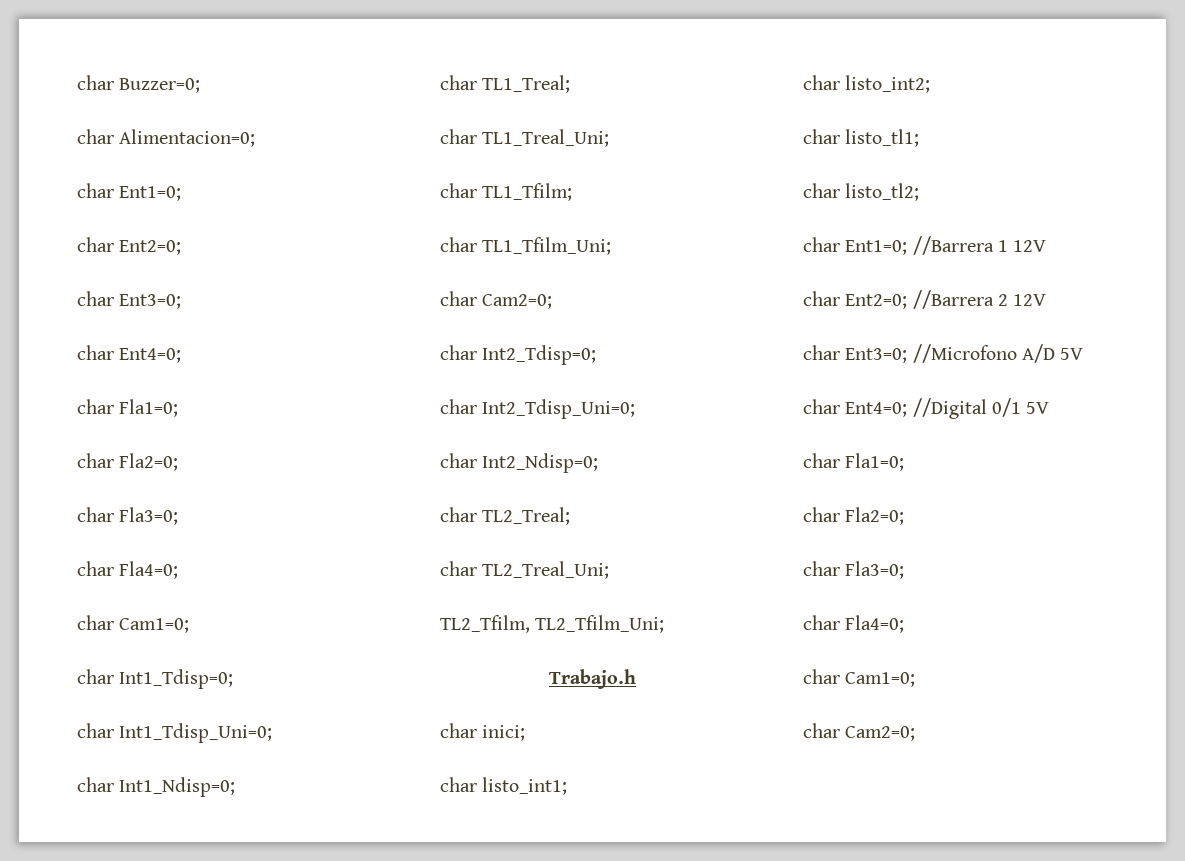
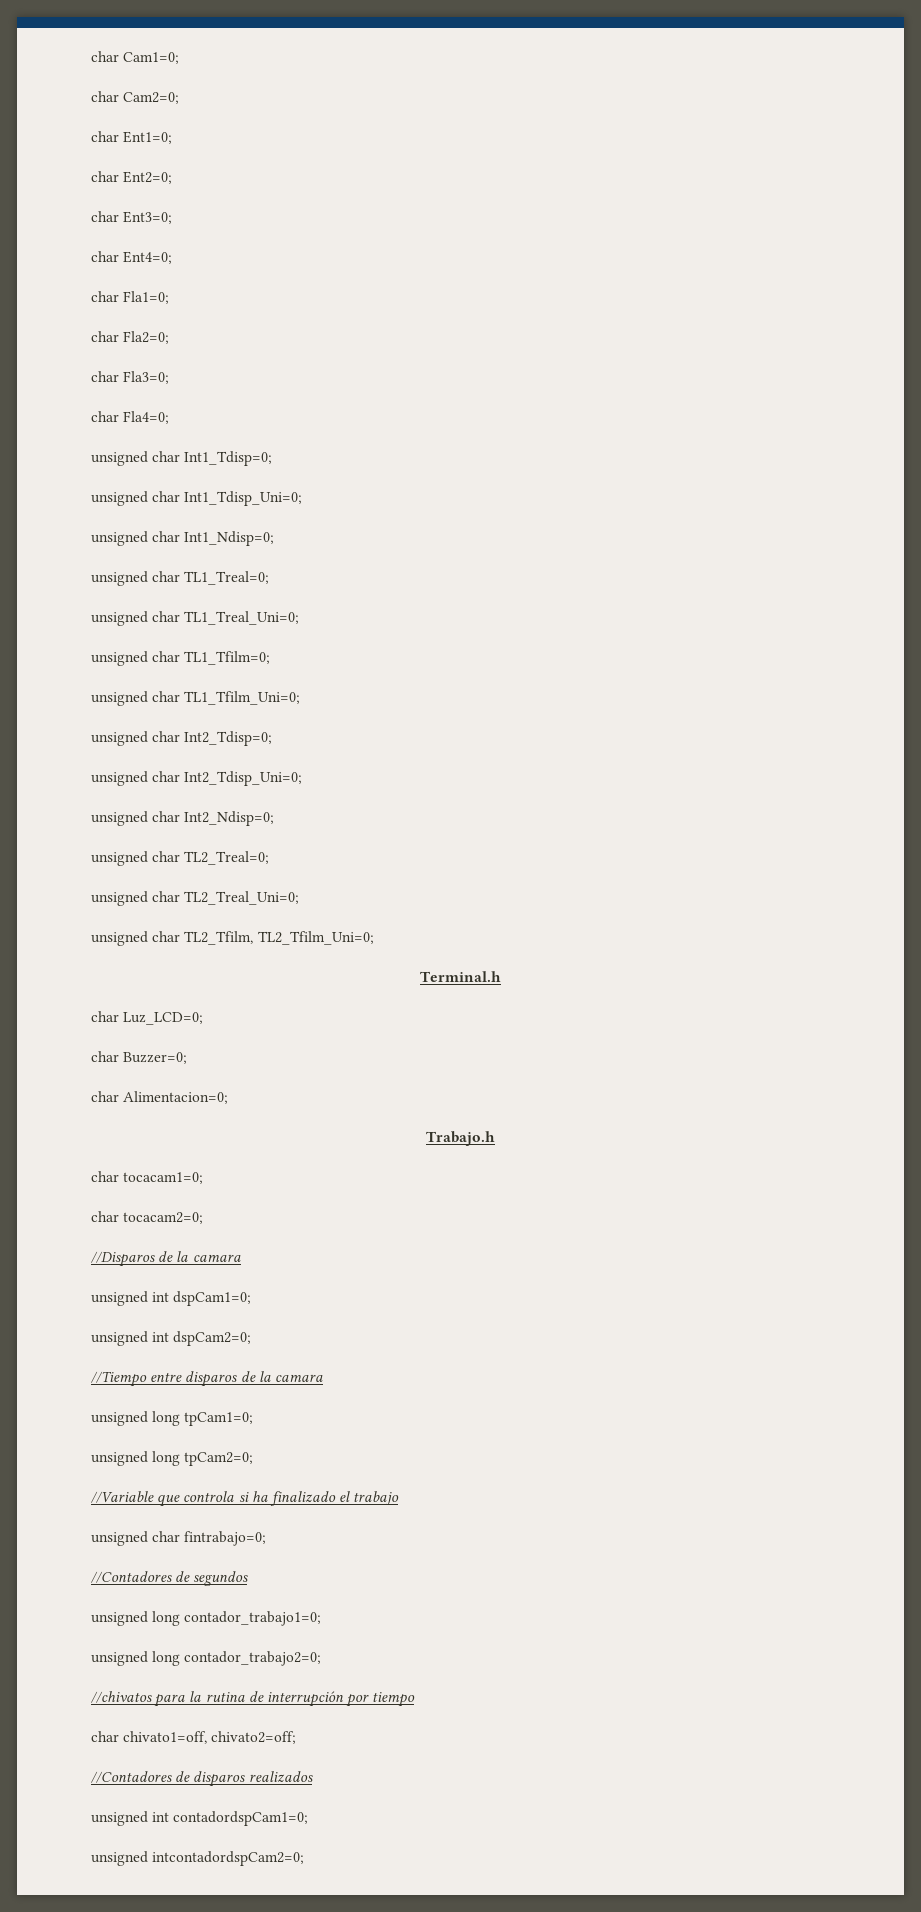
[77,75,201,93] [77,129,256,147] char Buzzer=0; // char Alimentacion=0; -> [91,51,180,64] [91,91,180,104] char Cam1=0; // char Cam2=0;
[77,615,190,633] char Cam1=0; // -> [91,451,148,466] unsigned
(234, 679) none -> [91,491,148,506] unsigned
(273, 733) none -> [91,531,148,546] unsigned
[440,75,571,93] [440,129,610,147] [440,183,573,201] [440,237,612,255] [440,291,553,309] char TL1_Treal; // char TL1_Treal_Uni; // char TL1_Tfilm; // char TL1_Tfilm_Uni; // char Cam2=0; // -> [91,571,270,586] [91,611,300,626] [91,651,271,666] [91,691,301,706] [91,731,148,746] unsigned char TL1_Treal=0; // unsigned char TL1_Treal_Uni=0; // unsigned char TL1_Tfilm=0; // unsigned char TL1_Tfilm_Uni=0; // unsigned
(597, 355) none -> [91,771,148,786] unsigned
(636, 409) none -> [91,811,148,826] unsigned
[440,507,571,525] [440,561,610,579] [440,615,665,633] char TL2_Treal; // char TL2_Treal_Uni; // TL2_Tfilm, TL2_Tfilm_Uni; -> [91,851,270,866] [91,891,300,906] [91,931,374,946] [420,971,501,982] [91,1011,204,1025] [91,1051,188,1064] [91,1091,229,1104] unsigned char TL2_Treal=0; // unsigned char TL2_Treal_Uni=0; // unsigned char TL2_Tfilm, TL2_Tfilm_Uni=0; // Terminal.h // char Luz_LCD=0; // char Buzzer=0; // char Alimentacion=0;
[482,725,526,741] [440,777,568,795] [803,75,931,93] [803,129,920,147] [803,183,920,201] [803,236,1047,255] [803,290,1047,309] [803,344,1084,363] [803,398,1050,419] [803,453,905,471] [803,507,905,525] [803,561,905,579] [803,615,905,633] [803,669,916,687] [803,723,916,741] inici; // char listo_int1; // char listo_int2; // char listo_tl1; // char listo_tl2; // char Ent1=0; //Barrera 1 12V // char Ent2=0; //Barrera 2 12V // char Ent3=0; //Microfono A/D 5V // char Ent4=0; //Digital 0/1 5V // char Fla1=0; // char Fla2=0; // char Fla3=0; // char Fla4=0; // char Cam1=0; // char Cam2=0; -> [123,1172,204,1184] [91,1211,204,1224] [91,1251,241,1267] [91,1291,252,1306] [91,1331,252,1346] [91,1371,323,1387] [91,1411,254,1426] [91,1451,254,1466] [91,1491,400,1507] [91,1531,267,1546] [91,1571,249,1586] [91,1611,322,1626] [91,1651,322,1666] [91,1691,416,1707] [91,1731,297,1744] [91,1771,313,1787] [91,1811,309,1826] [91,1851,305,1866] tocacam1=0; // char tocacam2=0; // //Disparos de la camara // unsigned int dspCam1=0; // unsigned int dspCam2=0; // //Tiempo entre disparos de la camara // unsigned long tpCam1=0; // unsigned long tpCam2=0; // //Variable que controla si ha finalizado el trabajo // unsigned char fintrabajo=0; // //Contadores de segundos // unsigned long contador_trabajo1=0; // unsigned long contador_trabajo2=0; // //chivatos para la rutina de interrupción por tiempo // char chivato1=off, chivato2=off; // //Contadores de disparos realizados // unsigned int contadordspCam1=0; // unsigned intcontadordspCam2=0;

